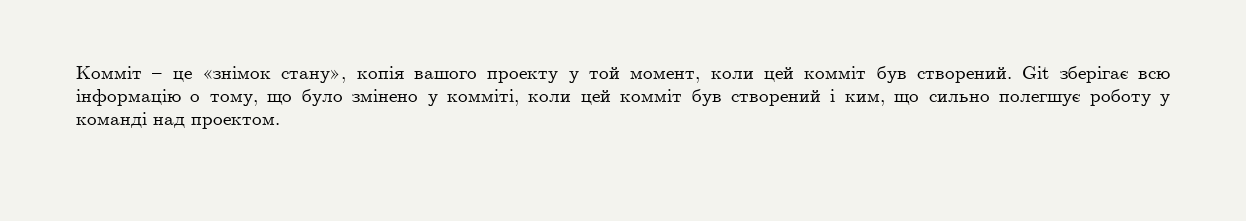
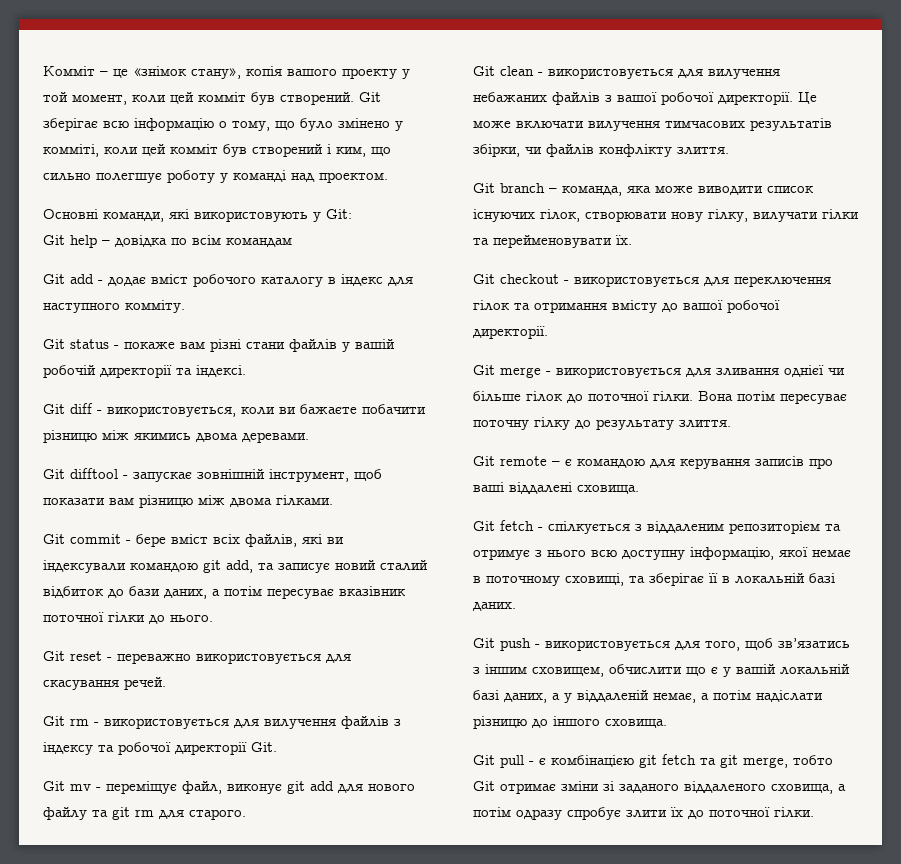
(280, 122) none -> [43,209,352,222] [43,235,292,248] [43,274,413,287] [43,300,185,313] [43,339,395,352] [43,365,246,378] [43,403,426,417] [43,430,309,443] [43,468,382,482] [43,495,333,508] [43,534,344,547] [43,560,428,573] [43,586,405,599] [43,612,213,624] [43,651,351,664] [43,677,166,690] [43,716,401,729] [43,742,277,755] [43,781,415,794] [43,807,246,820] [473,66,780,79] [473,92,817,105] [473,118,832,131] [473,144,729,157] [473,183,813,196] [473,209,859,222] [473,235,632,248] [473,274,831,287] [473,300,780,313] [473,326,548,339] [473,365,845,378] [473,391,847,404] [473,417,731,430] [473,456,833,469] [473,482,639,494] [473,520,841,534] [473,547,851,560] [473,573,835,586] [473,602,516,611] [473,638,850,651] [473,664,850,677] [473,690,823,703] [473,716,667,729] [473,754,833,768] [473,781,846,794] [473,807,814,820] // Основні команди, які використовують у Git: // Git help – довідка по всім командам // Git add - додає вміст робочого каталогу в індекс для наступного комміту. // Git status - покаже вам різні стани файлів у вашій робочій директорії та індексі. // Git diff - використовується, коли ви бажаєте побачити різницю між якимись двома деревами. // Git difftool - запускає зовнішній інструмент, щоб показати вам різницю між двома гілками. // Git commit - бере вміст всіх файлів, які ви індексували командою git add, та записує новий сталий відбиток до бази даних, а потім пересуває вказівник поточної гілки до нього. // Git reset - переважно використовується для скасування речей. // Git rm - використовується для вилучення файлів з індексу та робочої директорії Git. // Git mv - переміщує файл, виконує git add для нового файлу та git rm для старого. // Git clean - використовується для вилучення небажаних файлів з вашої робочої директорії. Це може включати вилучення тимчасових результатів збірки, чи файлів конфлікту злиття. // Git branch – команда, яка може виводити список існуючих гілок, створювати нову гілку, вилучати гілки та перейменовувати їх. // Git checkout - використовується для переключення гілок та отримання вмісту до вашої робочої директорії. // Git merge - використовується для зливання однієї чи більше гілок до поточної гілки. Вона потім пересуває поточну гілку до результату злиття. // Git remote – є командою для керування записів про ваші віддалені сховища. // Git fetch - спілкується з віддаленим репозиторієм та отримує з нього всю доступну інформацію, якої немає в поточному сховищі, та зберігає її в локальній базі даних. // Git push - використовується для того, щоб звʼязатись з іншим сховищем, обчислити що є у вашій локальній базі даних, а у віддаленій немає, а потім надіслати різницю до іншого сховища. // Git pull - є комбінацією git fetch та git merge, тобто Git отримає зміни зі заданого віддаленого сховища, а потім одразу спробує злити їх до поточної гілки.

